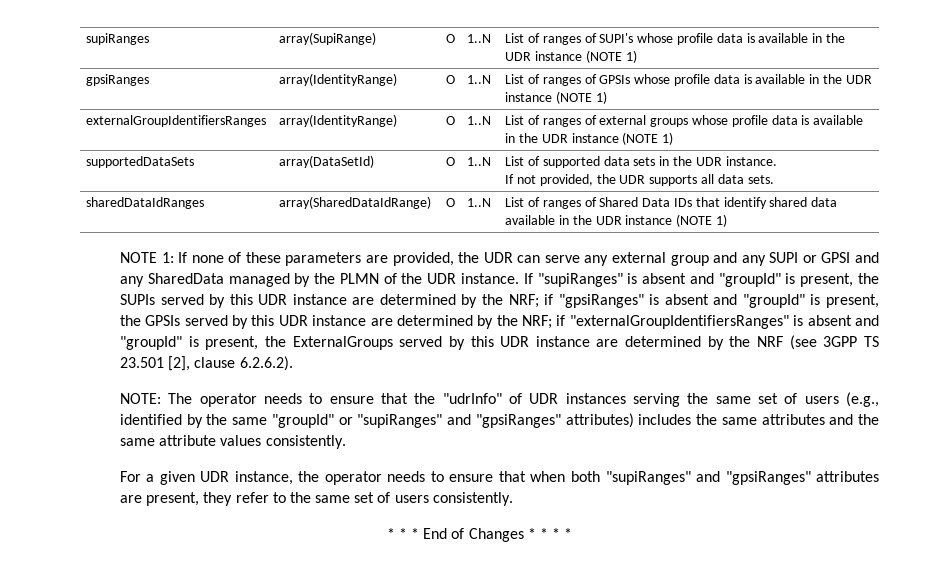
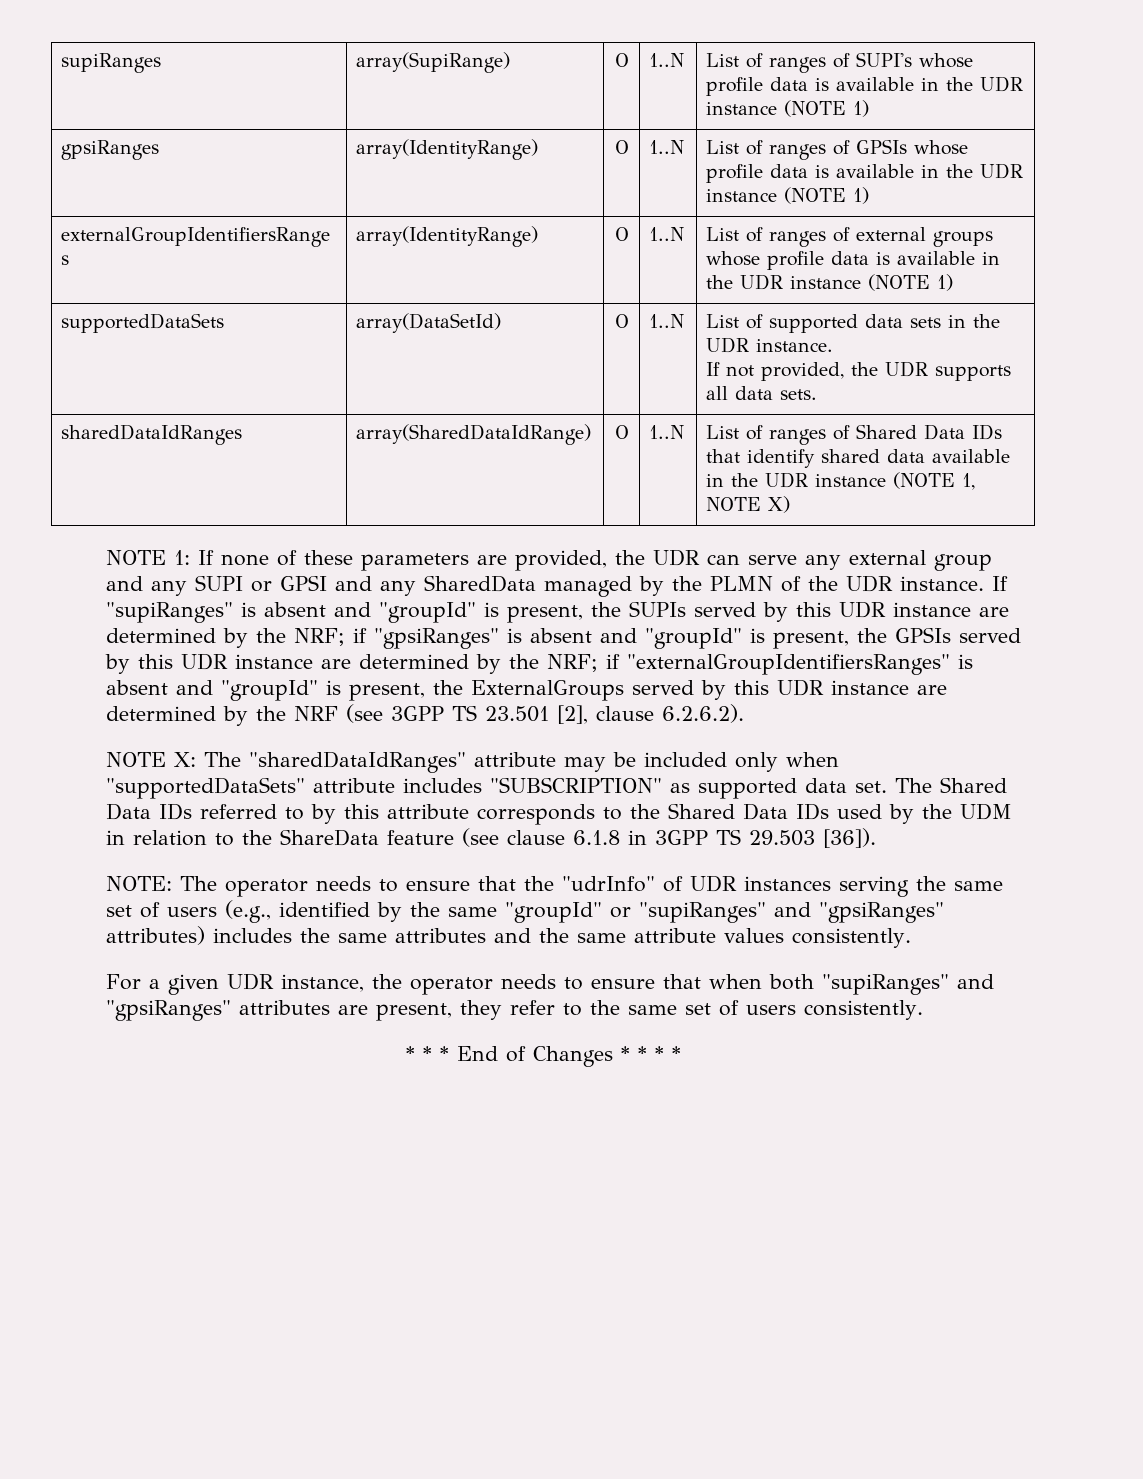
[715,214,727,227] 1) -> [962,473,976,490] [706,496,791,513] 1, NOTE X)
(293, 363) none -> [105,751,839,773] [105,777,1007,799] [105,803,1012,825] [105,828,876,848] // NOTE X: The "sharedDataIdRanges" attribute may be included only when "supportedDataSets" attribute includes "SUBSCRIPTION" as supported data set. The Shared Data IDs referred to by this attribute corresponds to the Shared Data IDs used by the UDM in relation to the ShareData feature (see clause 6.1.8 in 3GPP TS 29.503 [36]).

